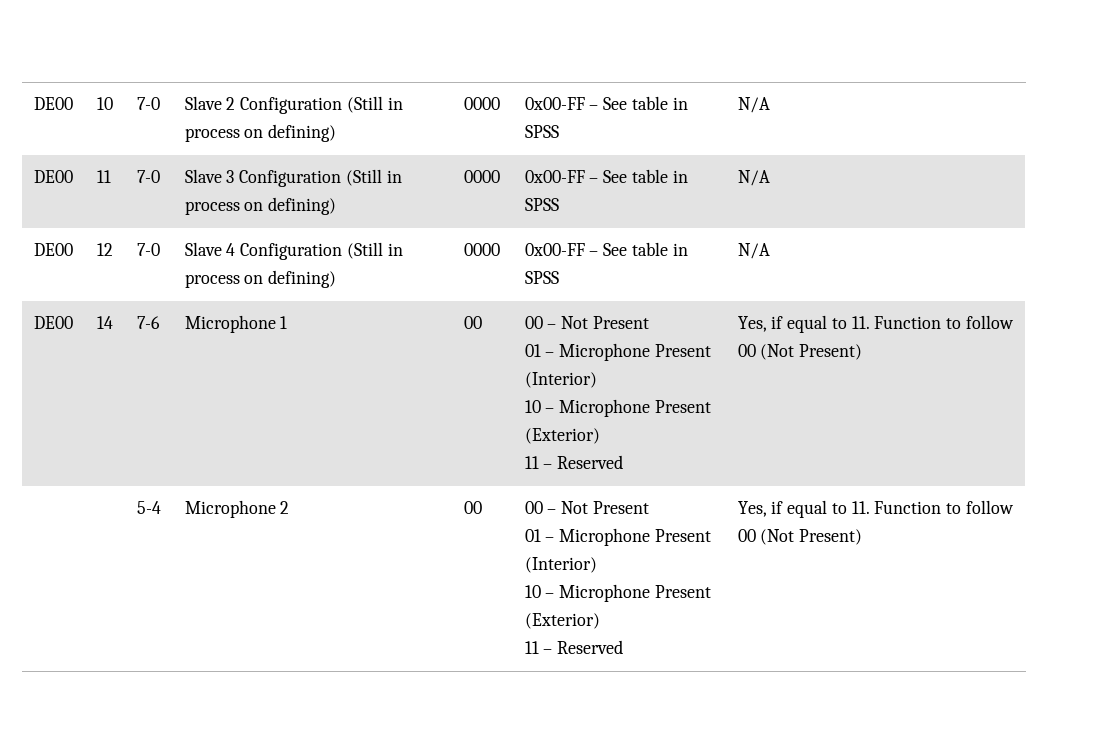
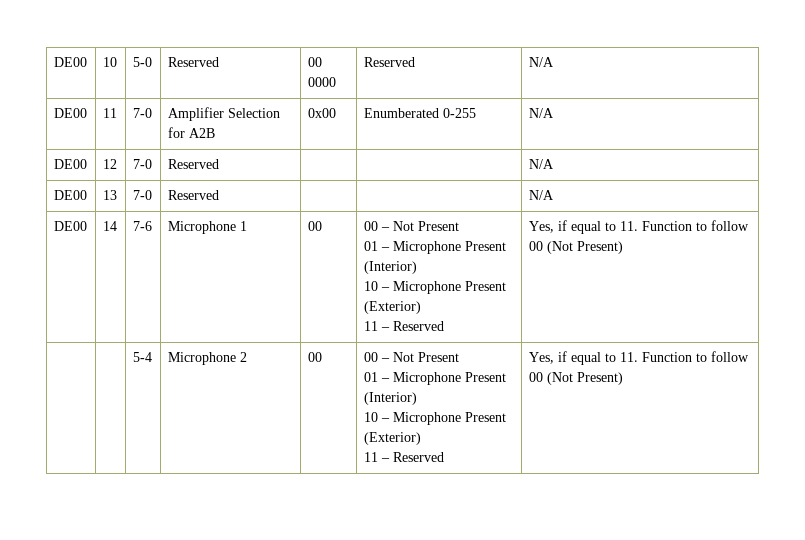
[136,97,160,110] [184,96,403,114] [184,124,337,142] [463,97,500,110] [524,96,688,110] [524,125,559,138] [737,97,770,113] [33,170,73,183] [96,170,111,183] [136,170,160,183] [184,169,402,187] [184,197,337,215] [463,170,500,183] [524,169,688,183] [524,198,559,211] [737,170,770,186] [33,243,73,256] [96,243,113,256] [136,243,160,256] [184,242,403,260] [184,270,337,288] [463,243,500,256] [524,242,688,256] [524,271,559,284] 7-0 | Slave 2 Configuration (Still in process on defining) | 0000 | 0x00-FF – See table in SPSS | N/A // DE00 | 11 | 7-0 | Slave 3 Configuration (Still in process on defining) | 0000 | 0x00-FF – See table in SPSS | N/A // DE00 | 12 | 7-0 | Slave 4 Configuration (Still in process on defining) | 0000 | 0x00-FF – See table in SPSS -> [132,57,152,67] [167,57,219,67] [307,57,322,67] [307,77,336,87] [363,57,415,67] [528,57,554,67] [53,108,87,118] [102,108,117,118] [132,108,152,118] [167,107,280,121] [167,127,215,138] [307,108,336,118] [363,108,476,118] [528,108,554,118] [53,159,87,169] [102,159,117,169] [132,159,152,169] [167,159,219,169] [528,159,554,169] [53,190,87,200] [102,190,117,200] [132,190,152,200] [167,190,219,200] 5-0 | Reserved | 00 0000 | Reserved | N/A // DE00 | 11 | 7-0 | Amplifier Selection for A2B | 0x00 | Enumberated 0-255 | N/A // DE00 | 12 | 7-0 | Reserved | | | N/A // DE00 | 13 | 7-0 | Reserved | |

